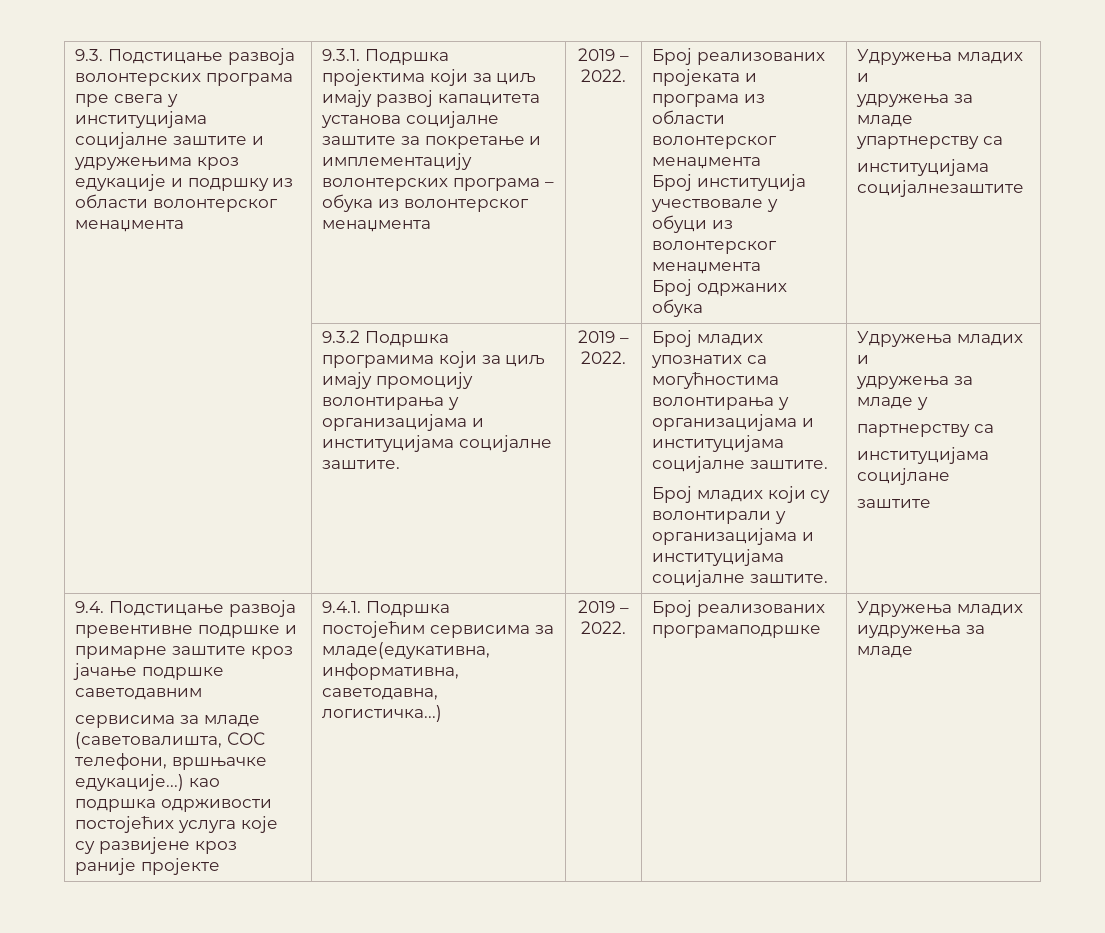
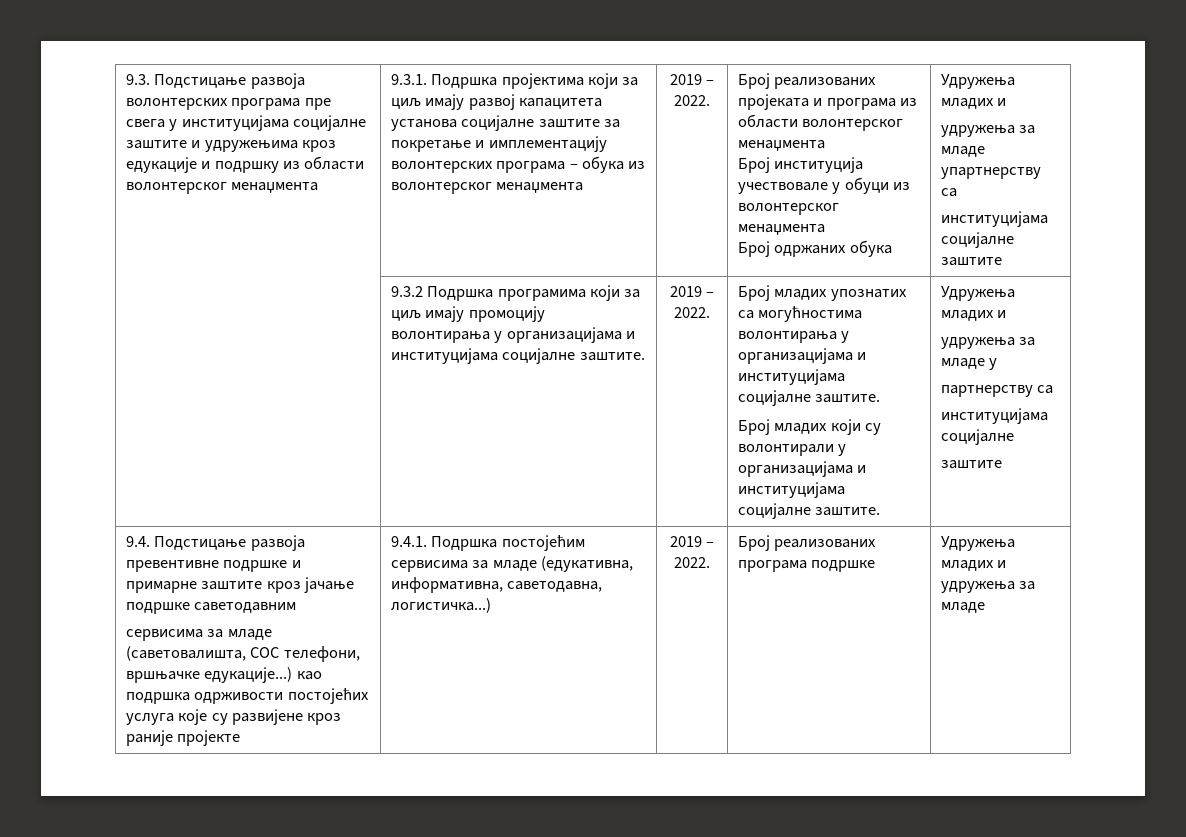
[857,180,1025,197] социјaлнезаштите -> [940,232,1014,248] [940,257,1002,266] социјaлне заштите
[857,468,951,485] социјлане -> [940,429,1014,445] социјалне
[322,642,491,659] младе(едукативна, -> [492,556,633,572] младе (едукативна,
[652,625,822,638] [857,601,1023,617] [857,625,962,638] програмаподршке | Удружења младих иудружења -> [737,560,876,572] [940,536,1015,551] [940,560,1007,571] [940,581,1015,593] програма подршке | Удружења младих и удружења

